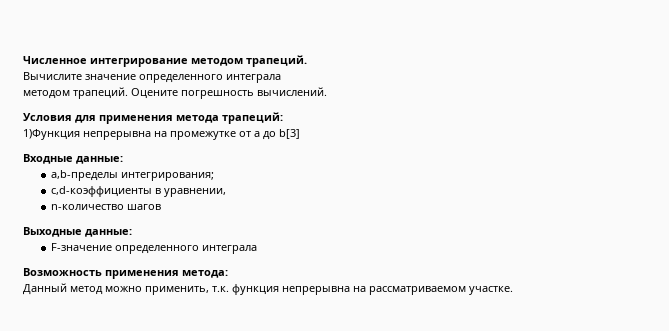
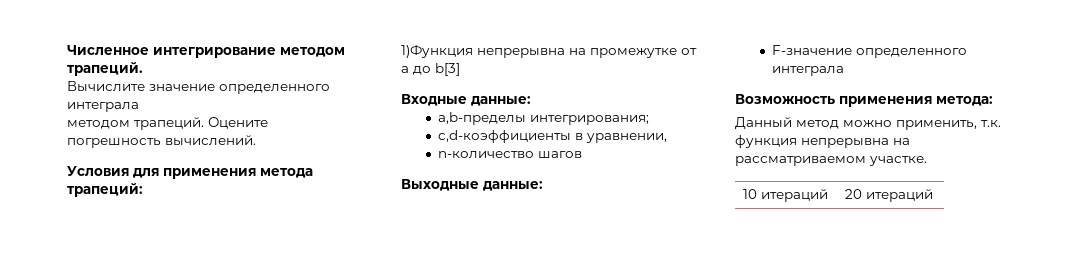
(513, 290) none -> [742,189,828,202] [844,189,933,202] // 10 итераций | 20 итераций

